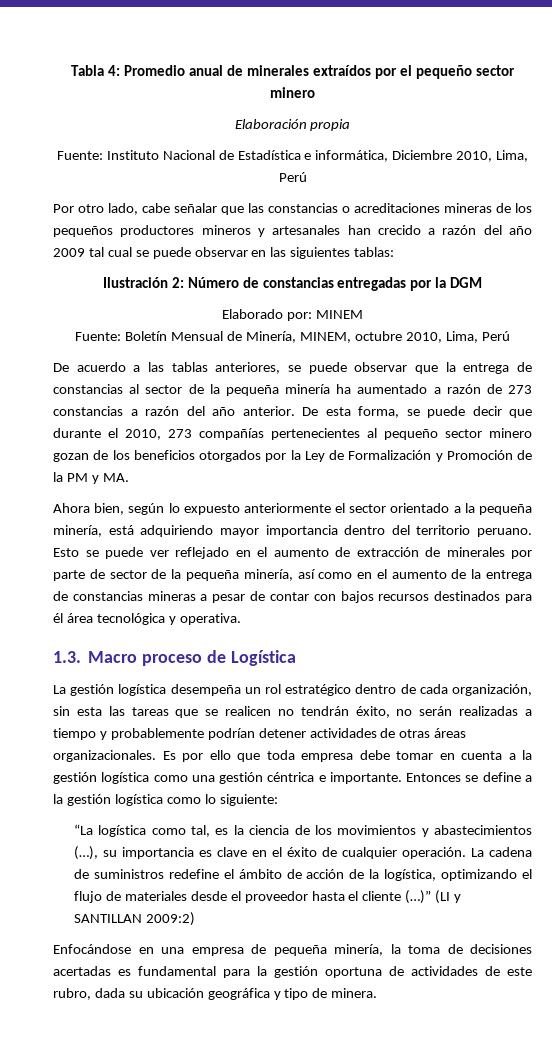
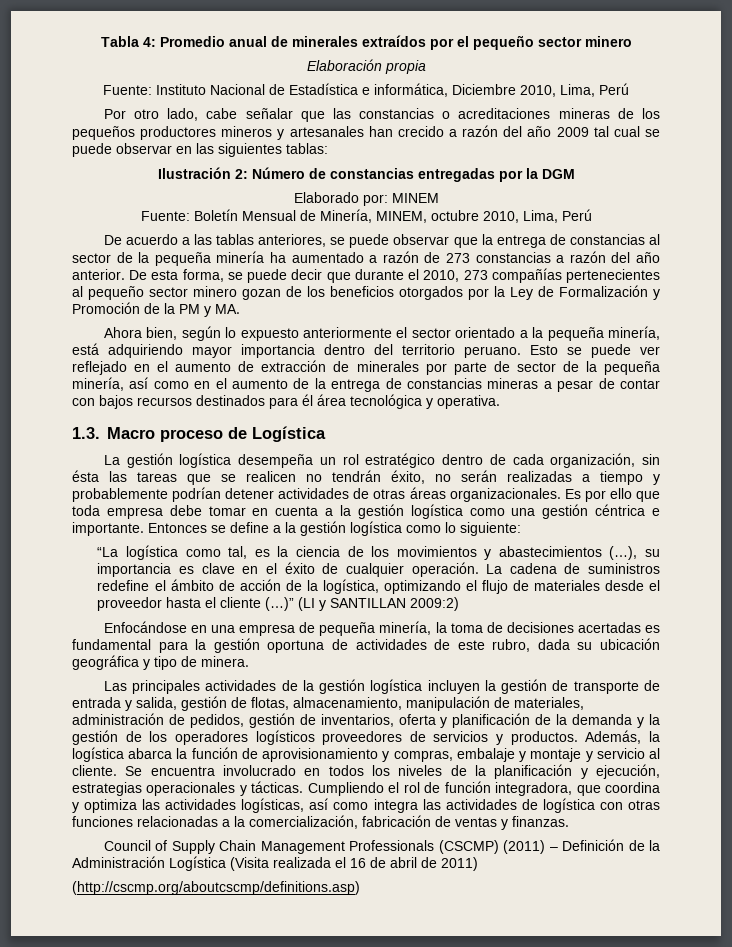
[76,707,102,716] esta -> [72,470,99,482] ésta
(378, 993) none -> [103,679,660,694] [72,696,584,711] [72,713,660,728] [72,730,660,745] [72,747,661,762] [72,764,660,779] [72,781,660,796] [72,798,661,813] [72,815,569,830] [103,839,660,854] [72,856,478,871] [72,881,360,895] // Las principales actividades de la gestión logística incluyen la gestión de transporte de entrada y salida, gestión de flotas, almacenamiento, manipulación de materiales, administración de pedidos, gestión de inventarios, oferta y planificación de la demanda y la gestión de los operadores logísticos proveedores de servicios y productos. Además, la logística abarca la función de aprovisionamiento y compras, embalaje y montaje y servicio al cliente. Se encuentra involucrado en todos los niveles de la planificación y ejecución, estrategias operacionales y tácticas. Cumpliendo el rol de función integradora, que coordina y optimiza las actividades logísticas, así como integra las actividades de logística con otras funciones relacionadas a la comercialización, fabricación de ventas y finanzas. // Council of Supply Chain Management Professionals (CSCMP) (2011) – Definición de la Administración Logística (Visita realizada el 16 de abril de 2011) // (http://cscmp.org/aboutcscmp/definitions.asp)

